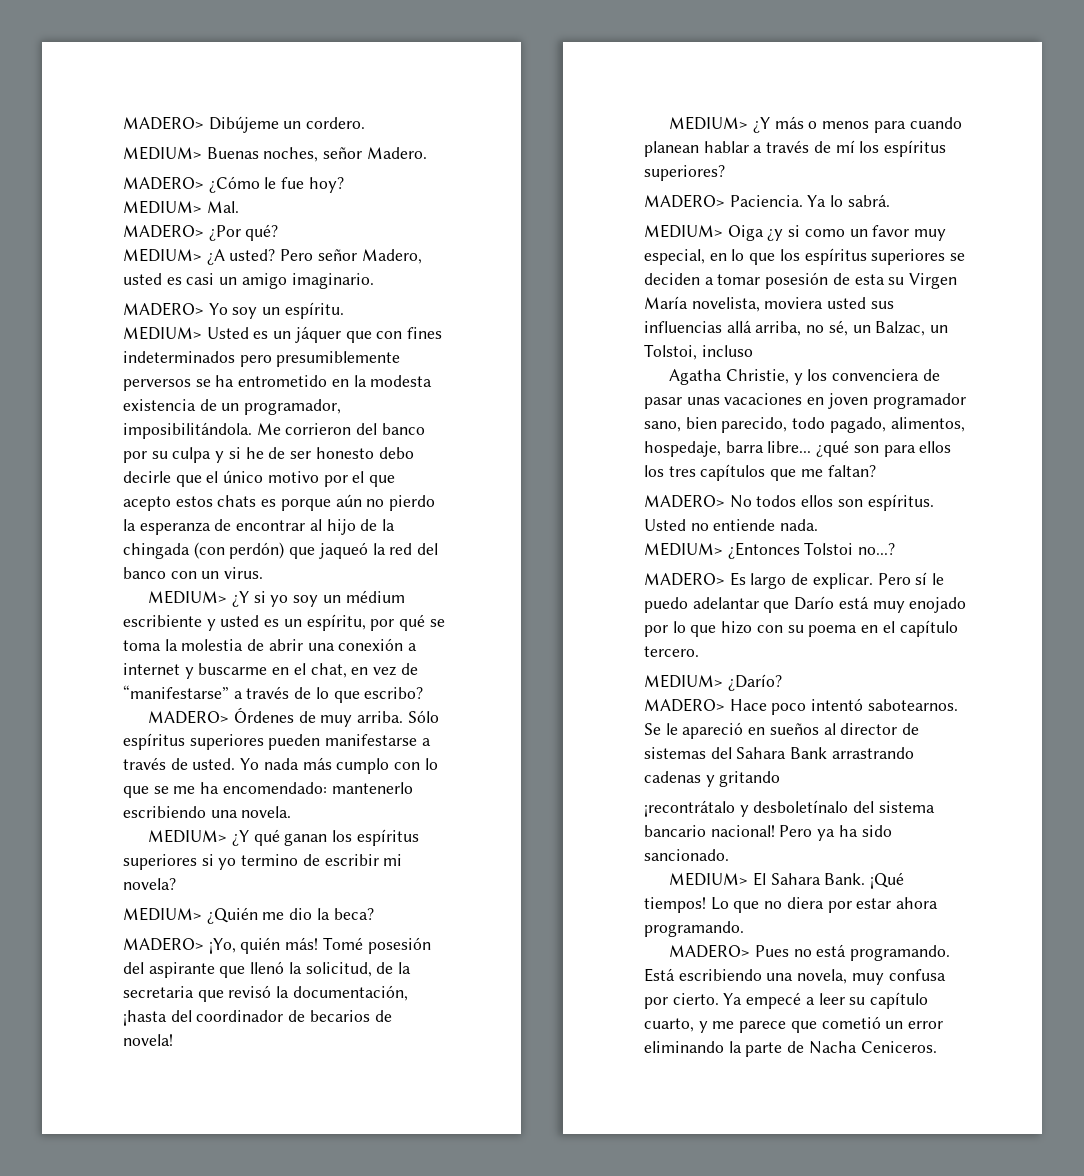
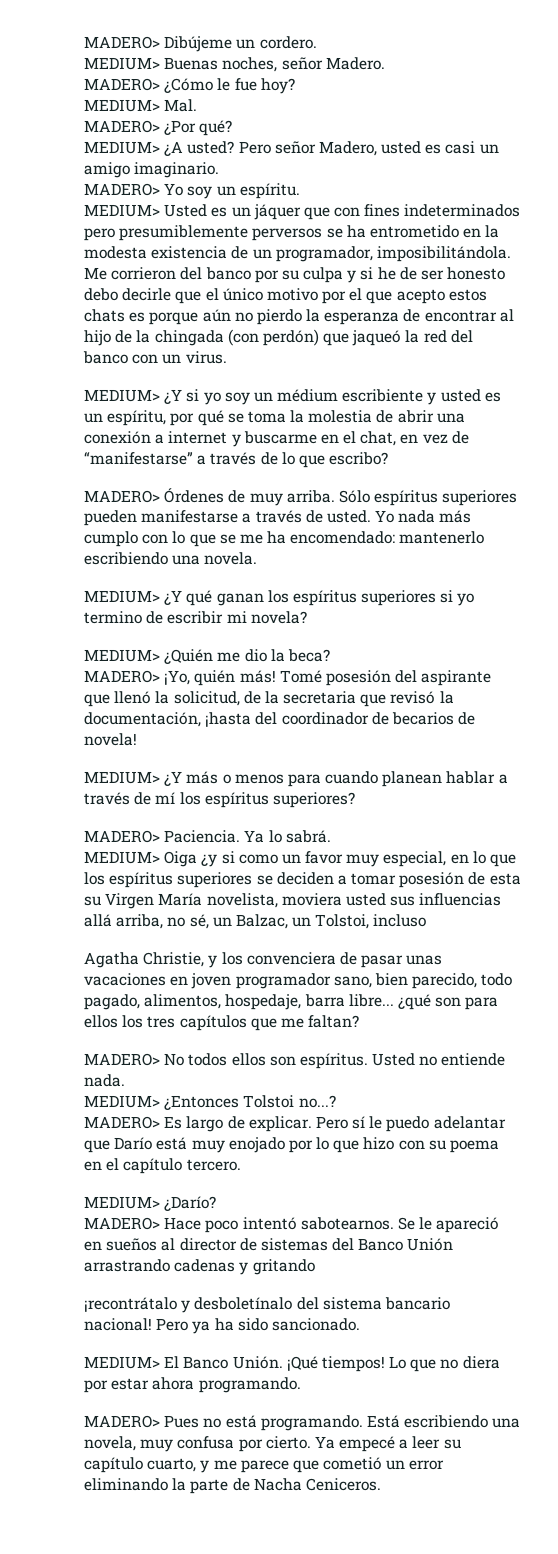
[736,747,828,759] Sahara Bank -> [358,1238,454,1251] Banco Unión
[770,873,866,885] Sahara Bank. -> [183,1356,283,1369] Banco Unión.

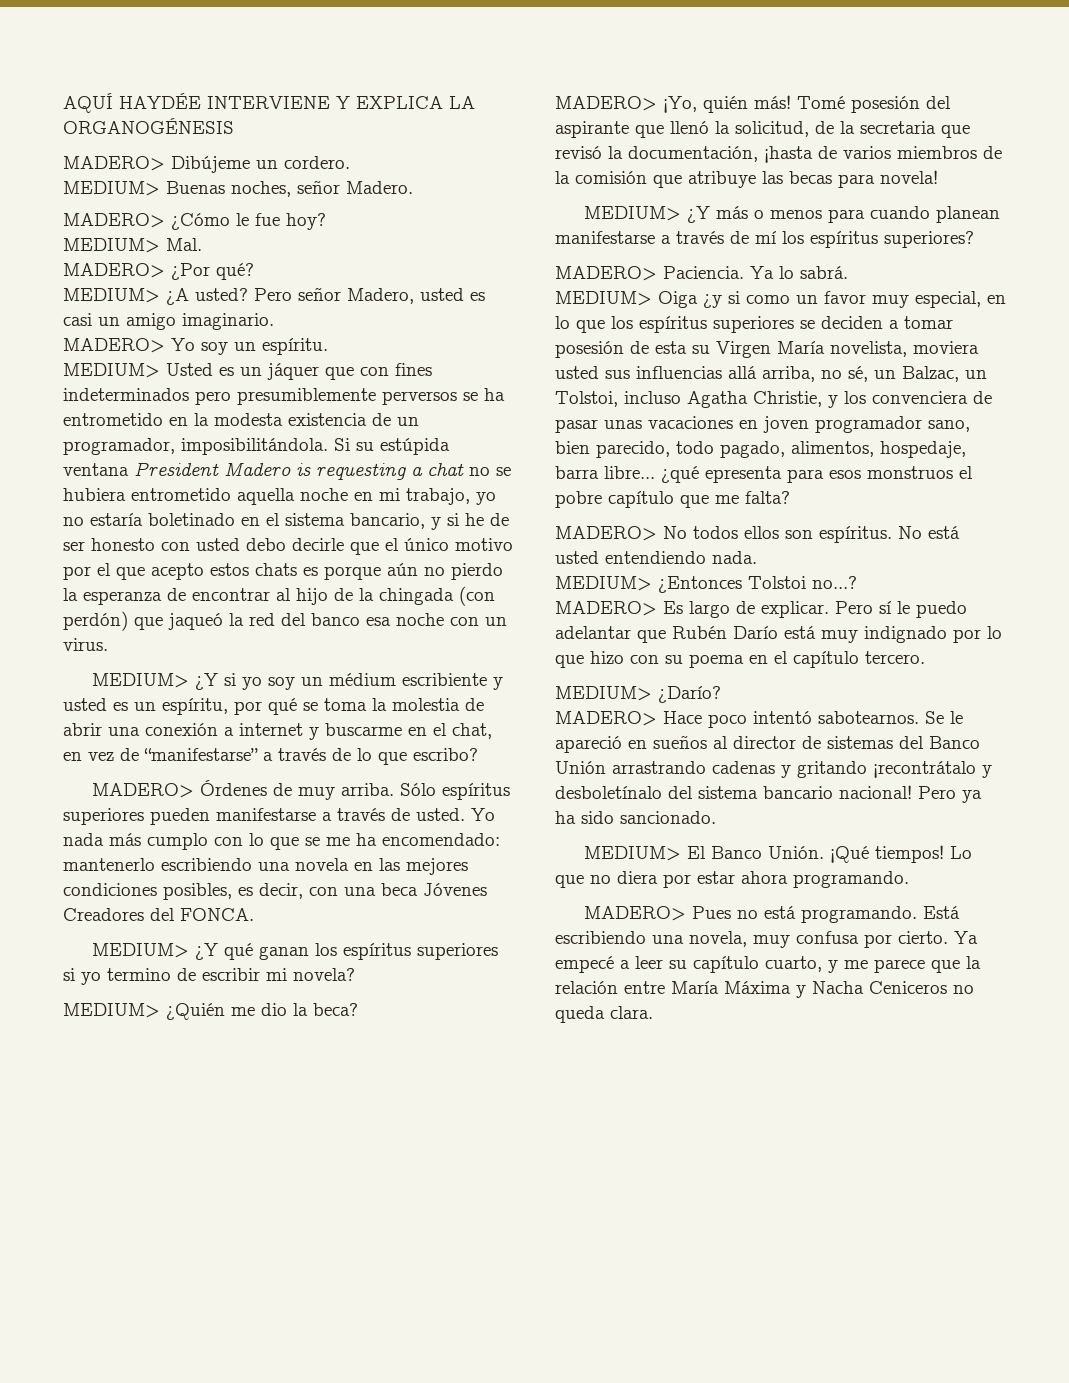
(84, 42) none -> [63,93,475,113] [63,118,234,134] AQUÍ HAYDÉE INTERVIENE Y EXPLICA LA ORGANOGÉNESIS //
[84,267,344,283] Me corrieron del banco por su culpa -> [334,438,450,455] [63,462,511,480] [63,488,496,505] [63,513,425,529] Si su estúpida ventana President Madero is requesting a chat no se hubiera entrometido aquella noche en mi trabajo, yo no estaría boletinado en el sistema bancario,
(506, 273) none -> [161,538,240,551] con usted
(128, 357) none -> [366,613,444,626] esa noche
[204,552,258,565] novela. -> [295,858,468,875] [63,883,487,900] [63,908,254,921] novela en las mejores condiciones posibles, es decir, con una beca Jóvenes Creadores del FONCA.
[255,712,476,725] del coordinador de becarios de -> [818,146,1002,159] [555,171,875,188] de varios miembros de la comisión que atribuye las becas para
[446,771,496,784] hablar -> [555,231,655,244] manifestarse
(427, 920) // -> (681, 397) none
[435,997,499,1010] [84,1015,247,1031] son para ellos los tres capítulos -> [705,466,973,483] [555,491,674,508] epresenta para esos monstruos el pobre capítulo
[308,1015,360,1028] faltan? -> [745,491,790,504] falta?
[372,1053,506,1066] Usted no entiende -> [898,526,960,539] [555,551,706,564] No está usted entendiendo
(110, 1146) none -> [672,626,727,639] Rubén
[228,1137,285,1153] enojado -> [864,626,947,643] indignado
(315, 1267) // -> (867, 769) none
[323,1457,445,1470] [84,1478,381,1494] cometió un error eliminando la parte de Nacha Ceniceros. -> [966,956,981,969] [555,981,974,998] [555,1006,653,1023] la relación entre María Máxima y Nacha Ceniceros no queda clara.

